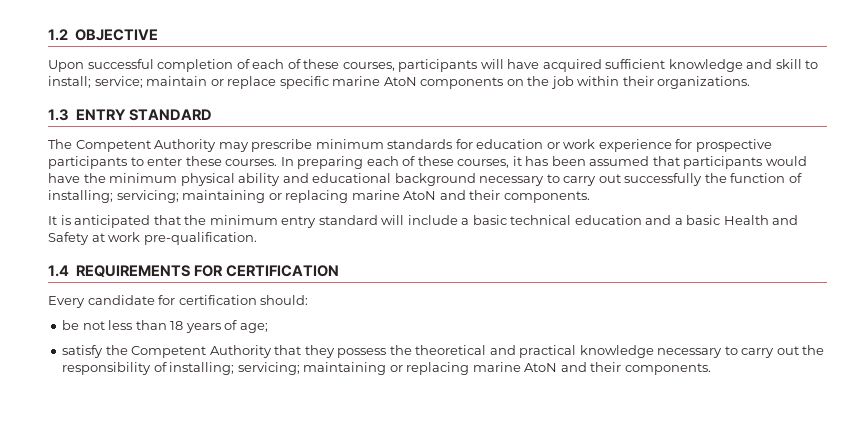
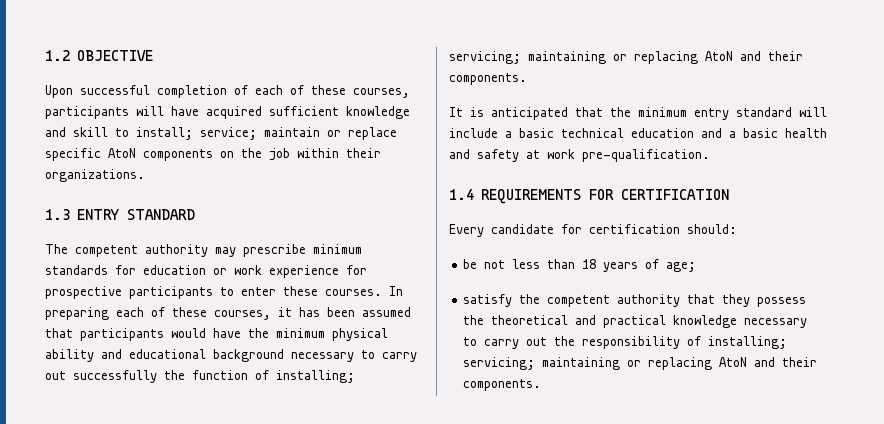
[332,76,381,86] marine -> (101, 154) none
[75,139,217,152] Competent Authority -> [75,244,208,257] competent authority
[351,190,400,200] marine -> (698, 57) none
[723,215,799,225] [48,232,89,245] Health and Safety -> [785,128,827,138] [449,149,519,162] health and safety
[131,345,272,358] Competent Authority -> [547,294,681,307] competent authority
[472,362,521,372] marine -> (713, 363) none

